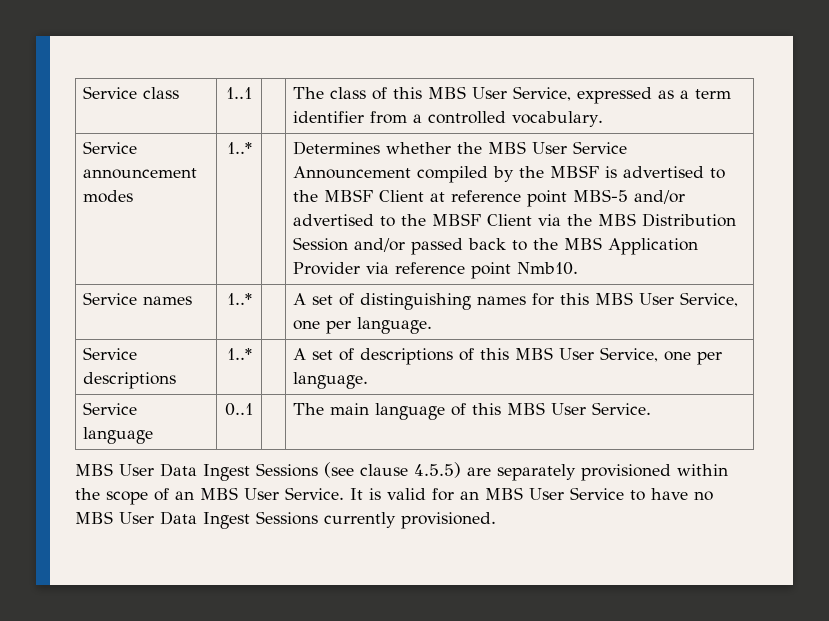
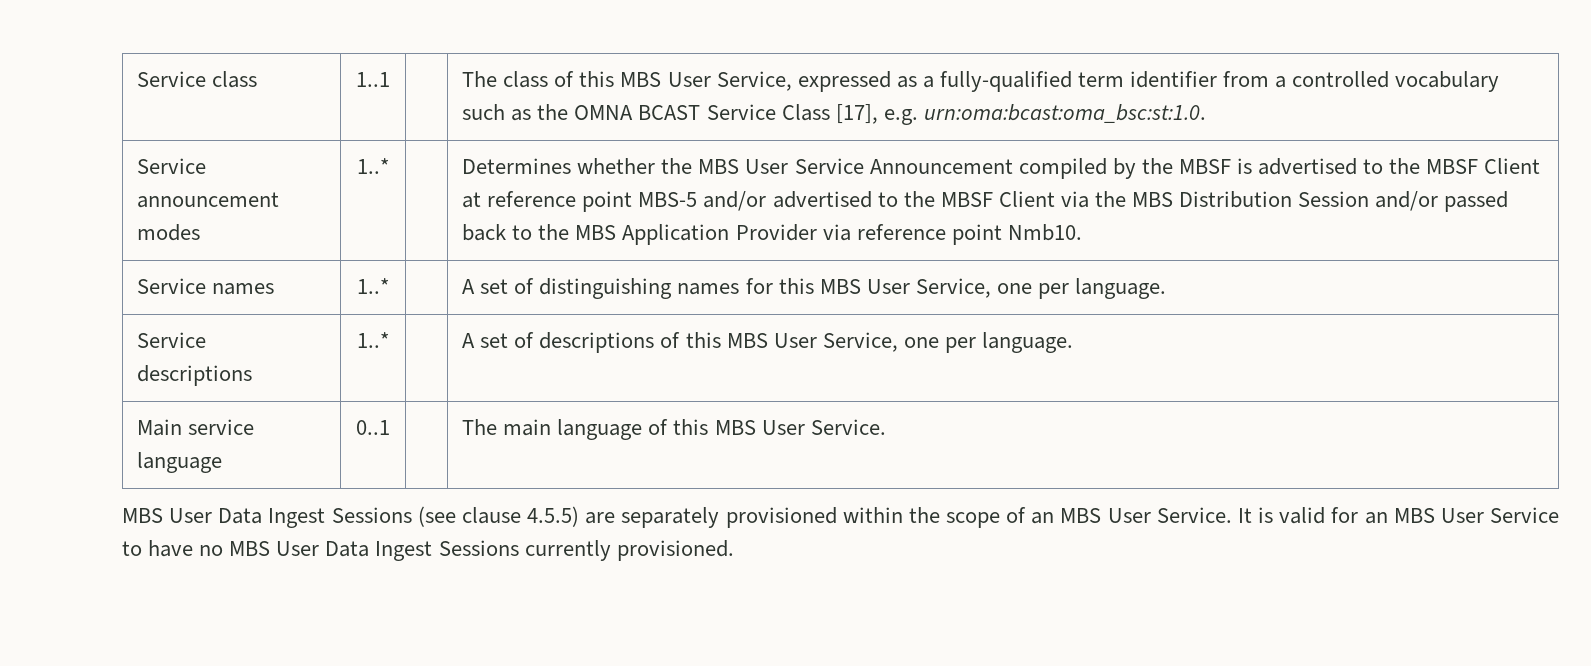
(689, 94) none -> [939,71,1072,92] fully-qualified
[511,111,603,127] vocabulary. -> [1395,71,1500,92] [462,104,1206,125] vocabulary such as the OMNA BCAST Service Class [17], e.g. urn:oma:bcast:oma_bsc:st:1.0.
[82,402,137,415] Service -> [137,419,255,436] Main service

